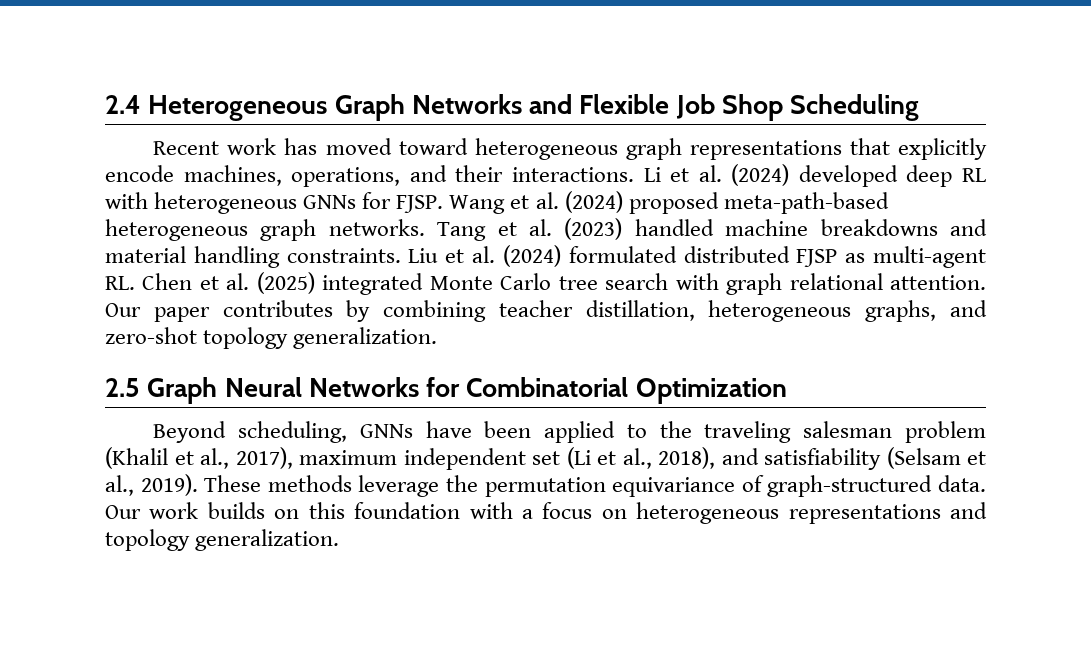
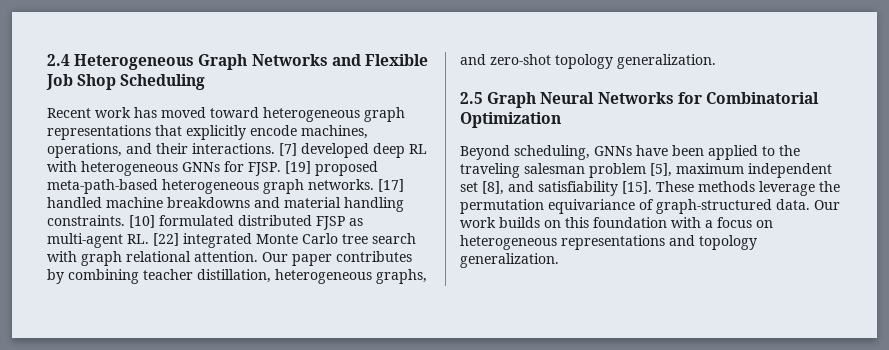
[643,164,790,186] Li et al. (2024) -> [279,143,297,156] [7]
[449,191,623,214] Wang et al. (2024) -> [285,161,311,174] [19]
[437,218,623,241] Tang et al. (2023) -> [378,179,404,192] [17]
[408,245,561,267] Liu et al. (2024) -> [129,215,155,228] [10]
[142,272,315,294] Chen et al. (2025) -> [153,233,179,246] [22]
[105,447,986,470] [105,474,198,496] (Khalil et al., 2017), maximum independent set (Li et al., 2018), and satisfiability (Selsam et al., 2019). -> [650,163,832,178] [460,181,652,196] [5], maximum independent set [8], and satisfiability [15].

